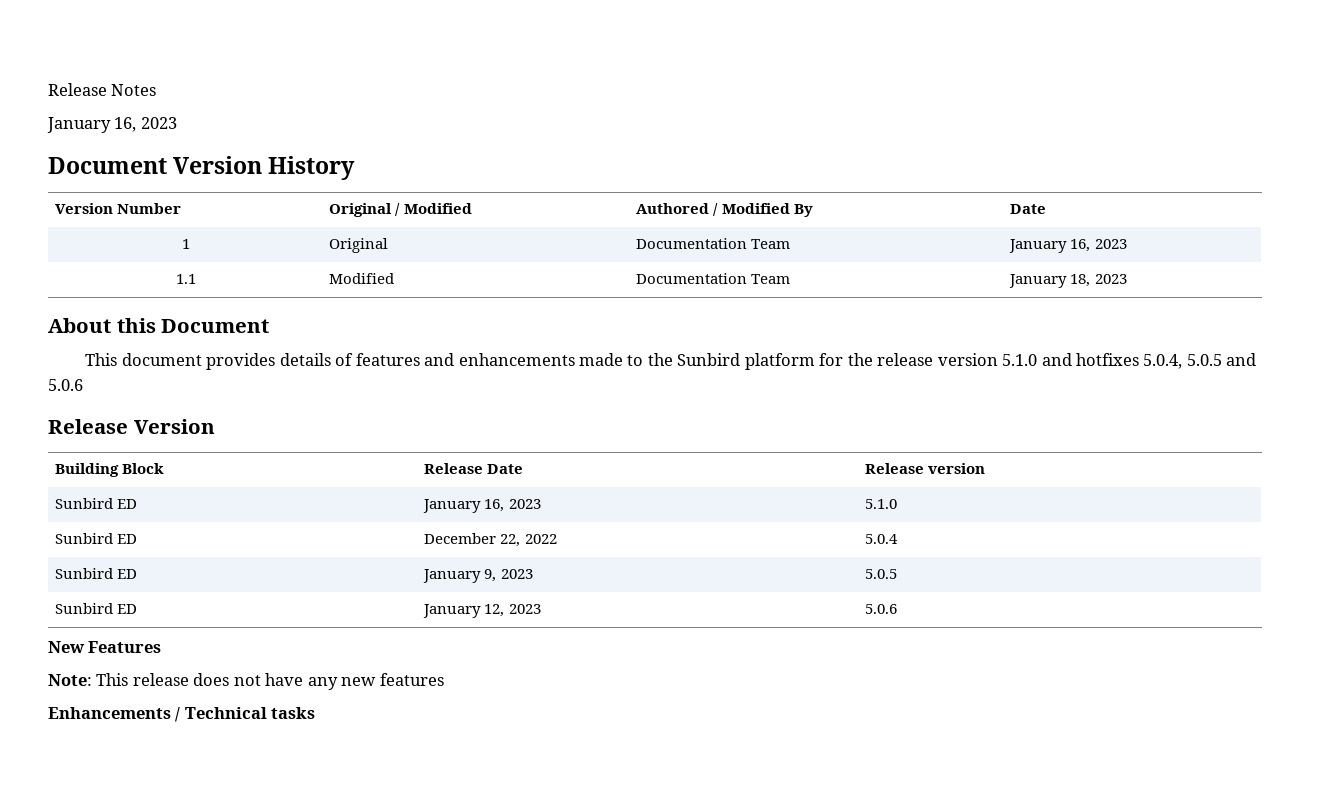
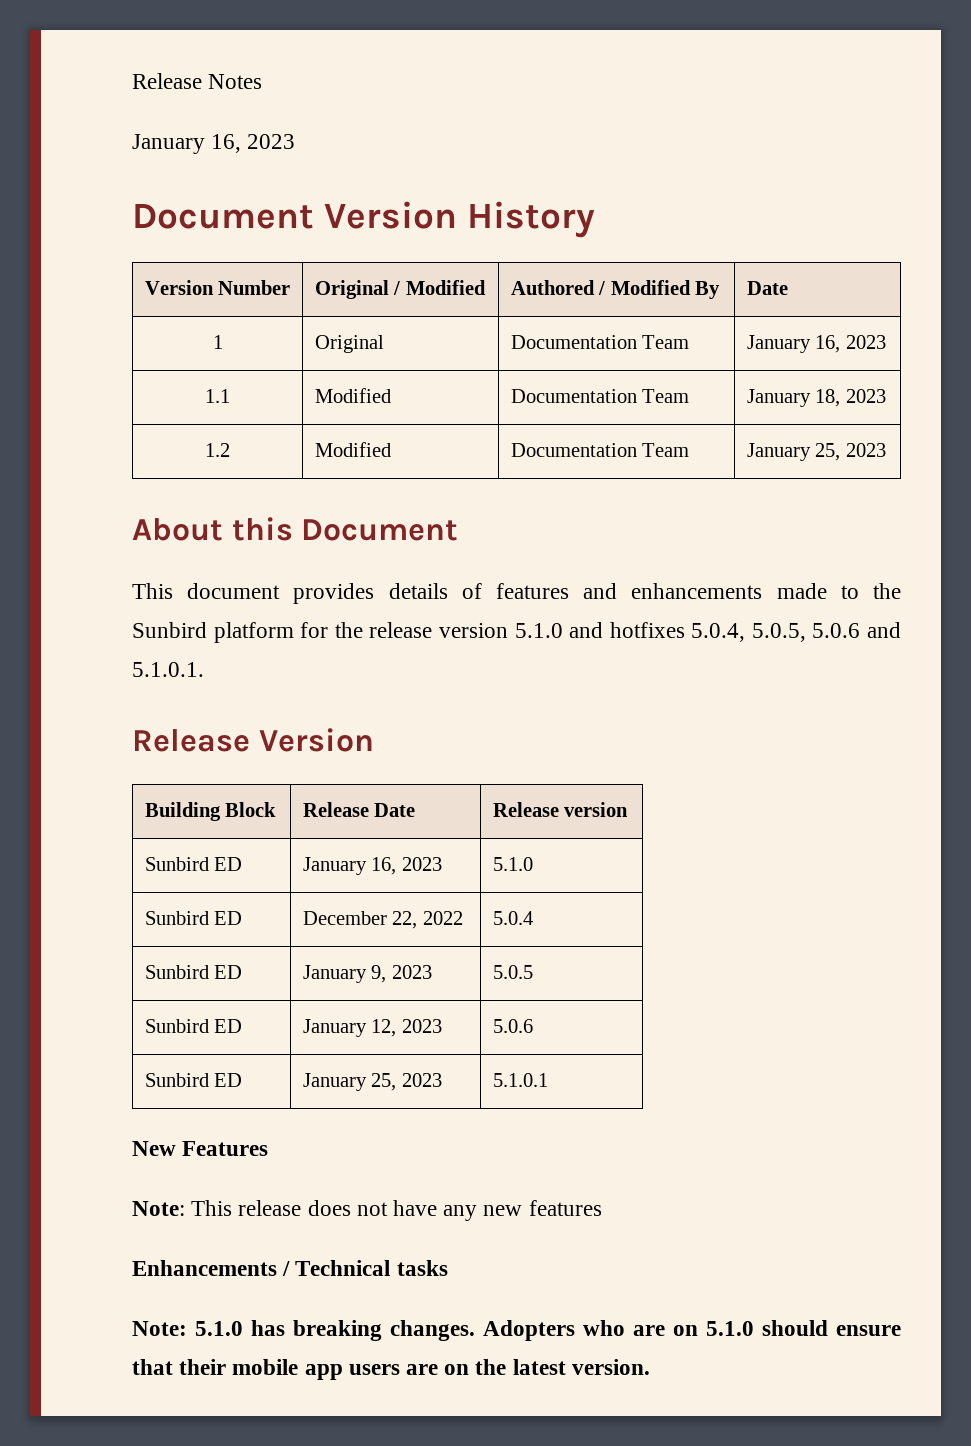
(1127, 279) none -> [205,443,230,457] [314,442,391,457] [510,443,690,457] [746,443,886,461] // 1.2 | Modified | Documentation Team | January 25, 2023
[1186,353,1257,366] [48,379,83,391] 5.0.5 and 5.0.6 -> [751,622,902,642] [132,662,204,677] 5.0.5, 5.0.6 and 5.1.0.1.
(898, 609) none -> [144,1073,243,1087] [302,1073,442,1091] [492,1073,548,1087] // Sunbird ED | January 25, 2023 | 5.1.0.1
(316, 713) none -> [132,1320,901,1341] [132,1359,650,1380] // Note: 5.1.0 has breaking changes. Adopters who are on 5.1.0 should ensure that their mobile app users are on the latest version.

